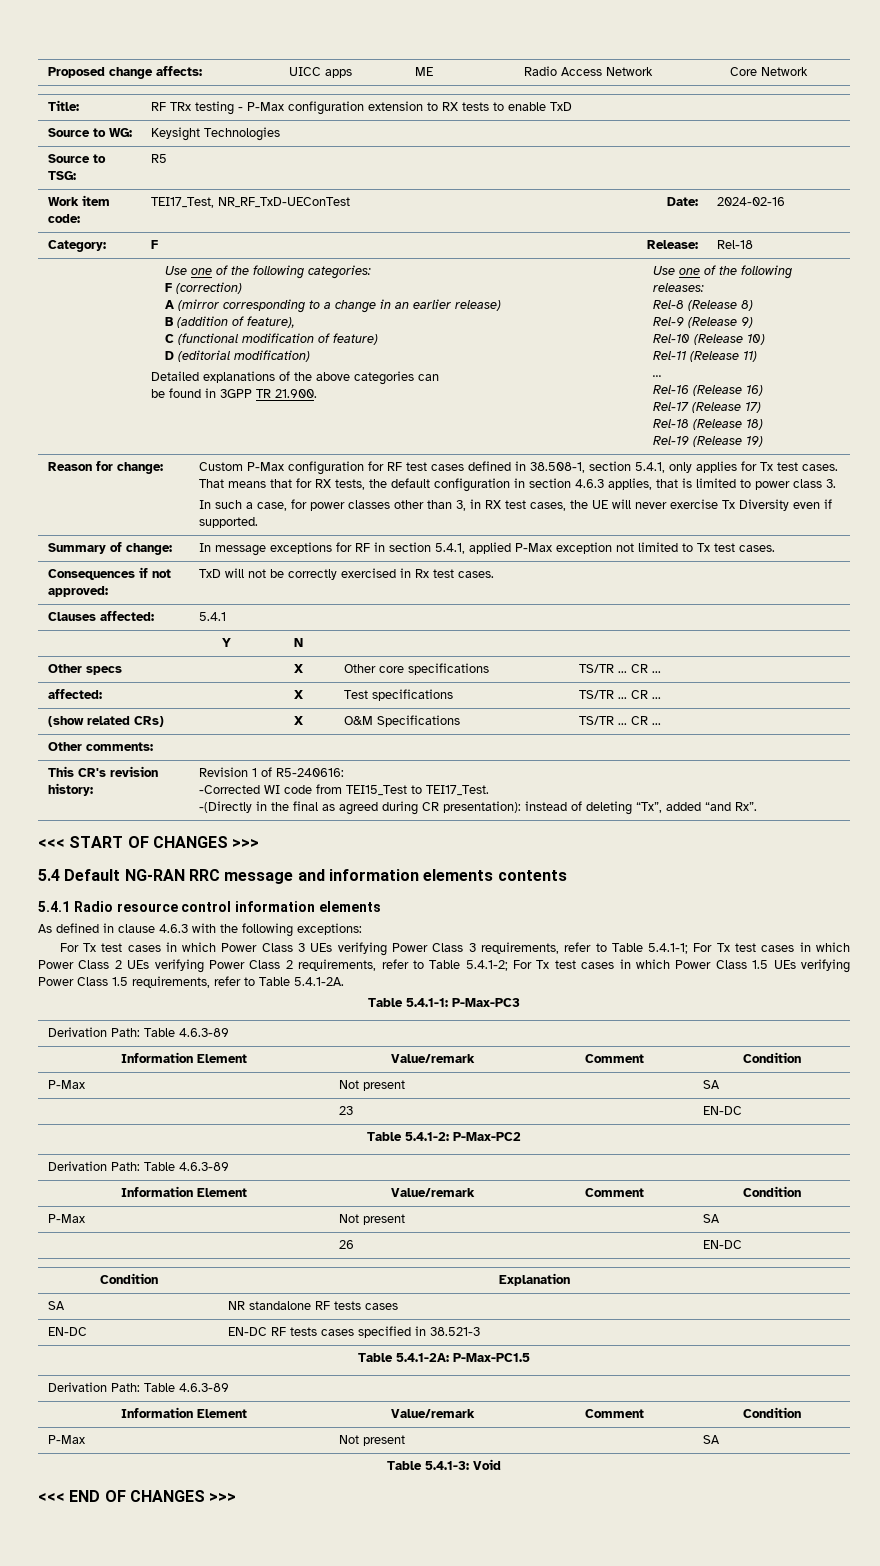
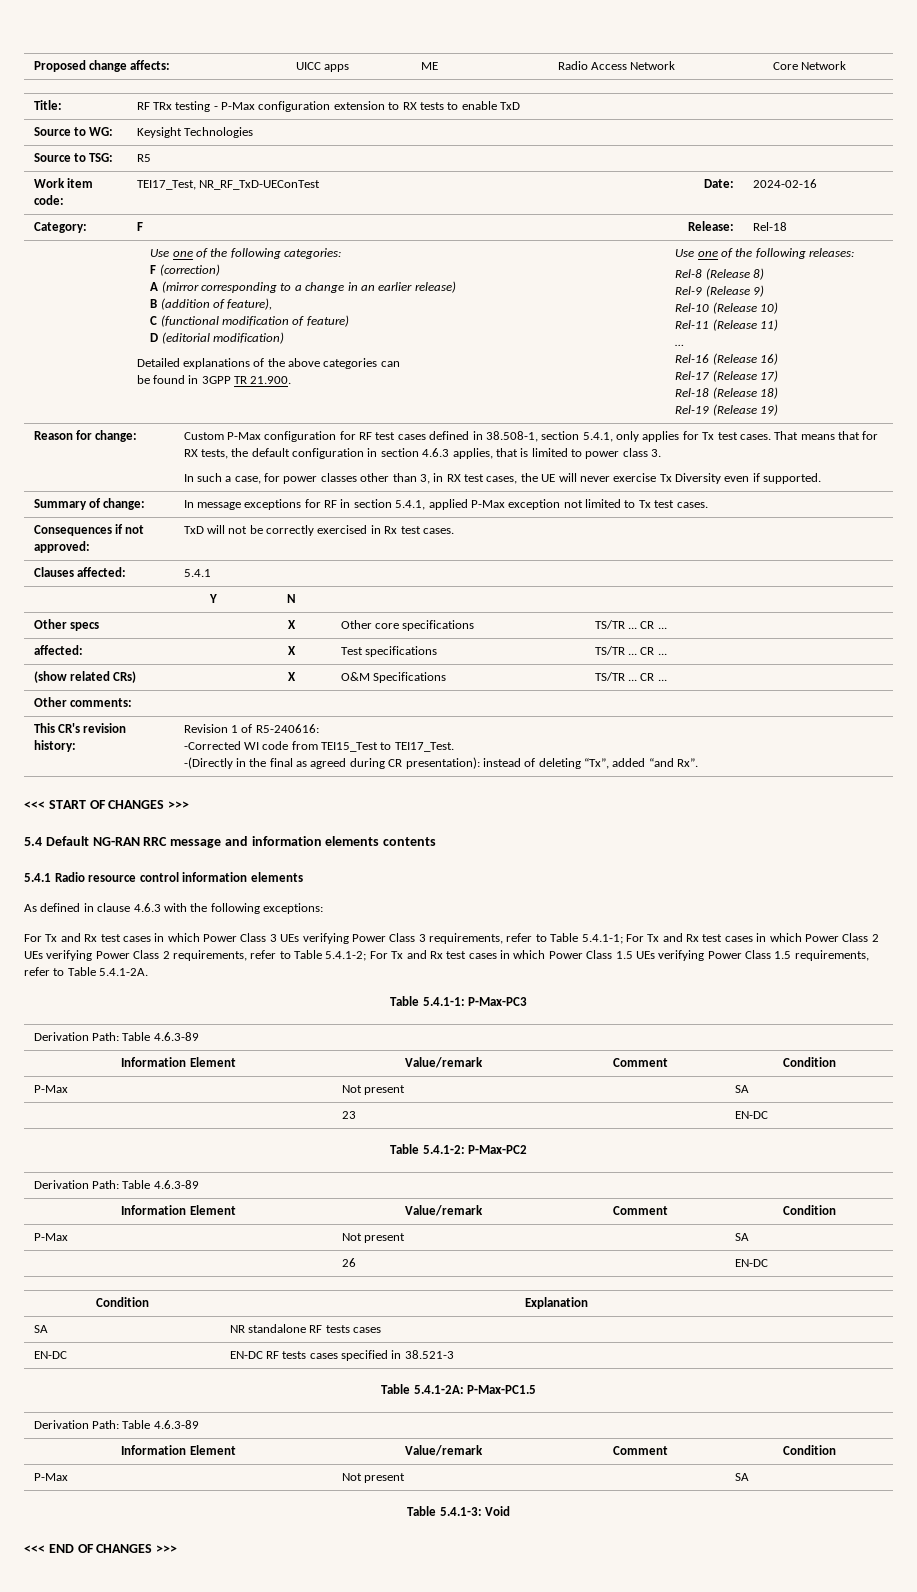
(96, 947) none -> [60,933,98,942] and Rx
(730, 947) none -> [662,933,699,942] and Rx
(550, 964) none -> [406,950,443,959] and Rx

